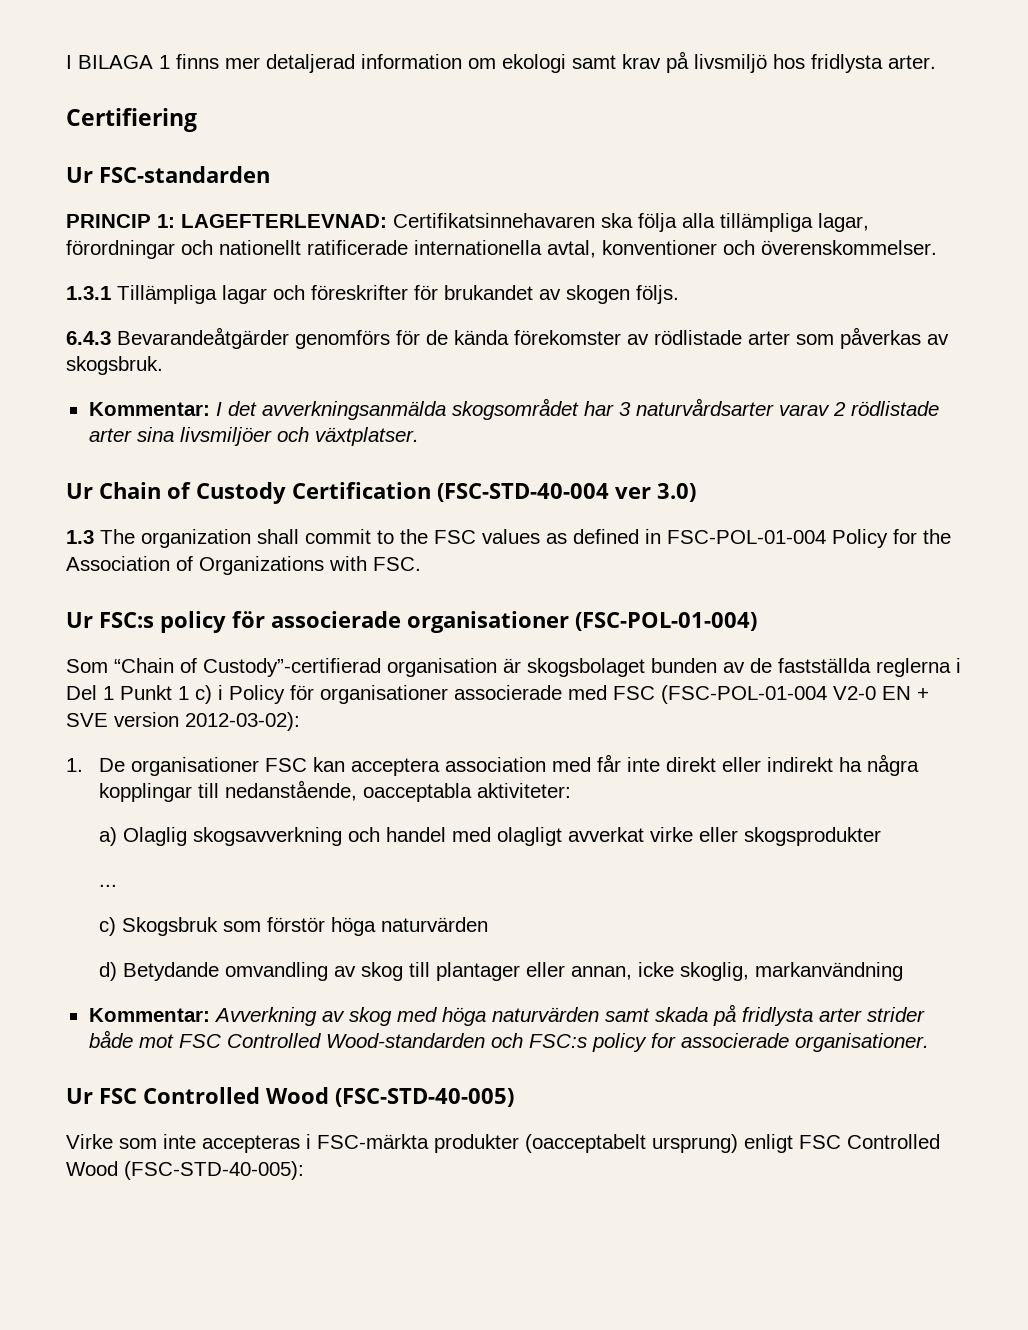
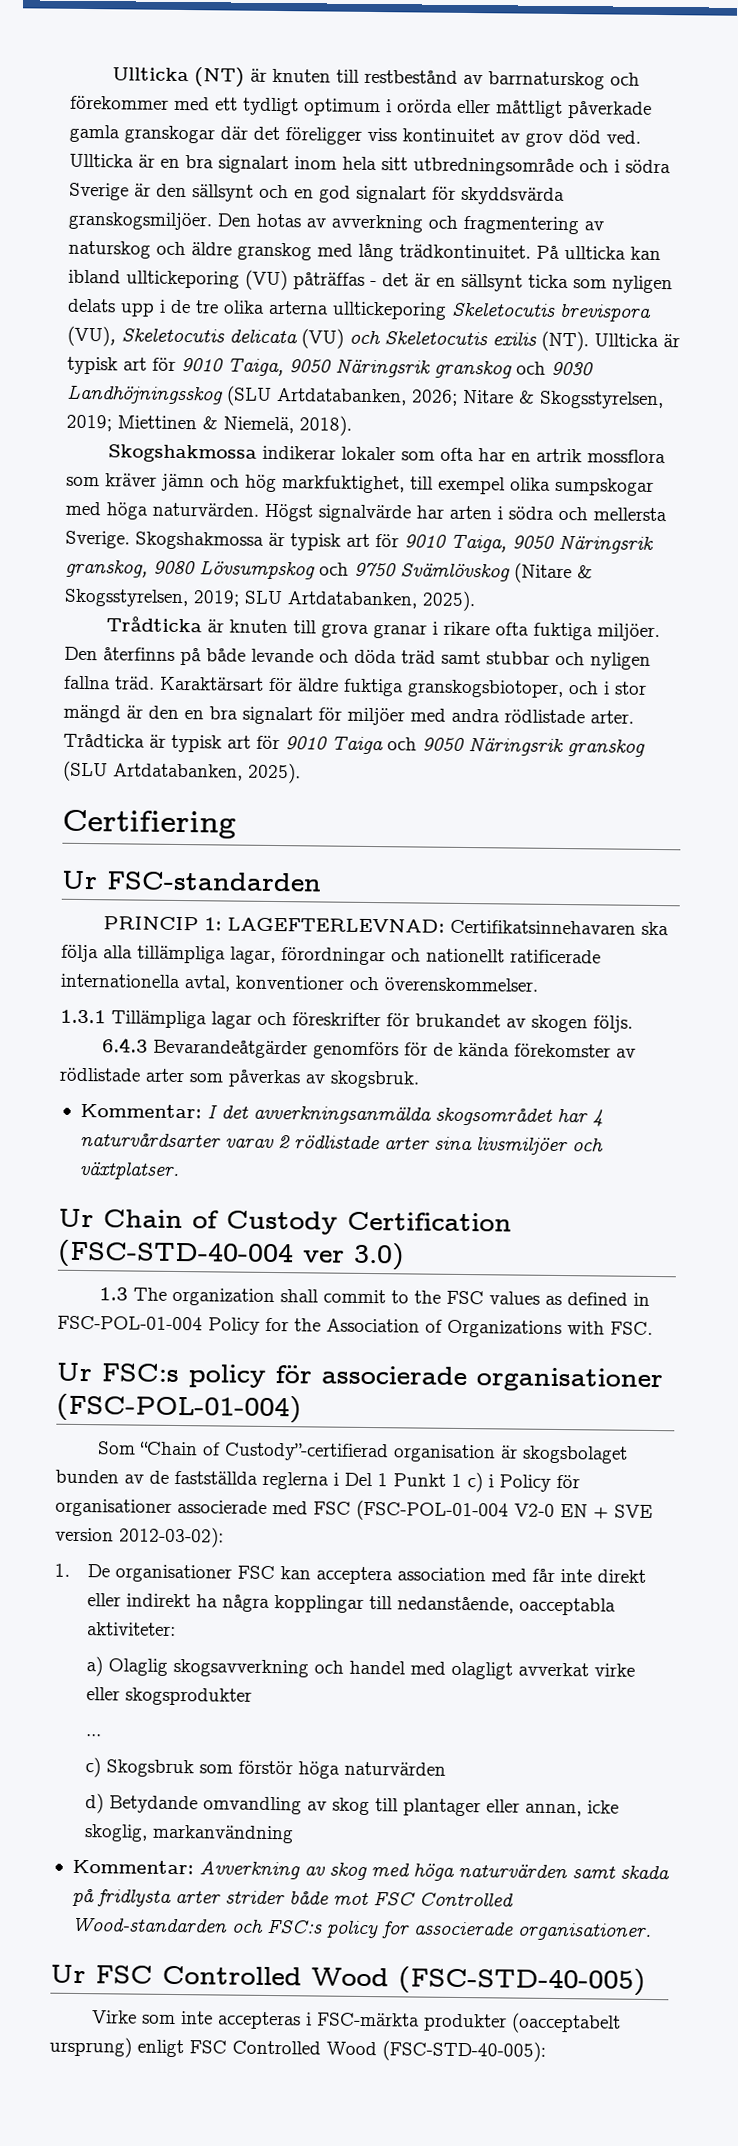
[66,51,936,73] I BILAGA 1 finns mer detaljerad information om ekologi samt krav på livsmiljö hos fridlysta arter. -> [111,67,640,90] [70,95,652,119] [69,124,641,147] [69,153,671,177] [69,182,565,205] [68,211,604,235] [68,240,661,262] [68,269,673,294] [67,298,652,322] [67,325,680,352] [67,356,594,379] [67,384,664,410] [66,414,352,436] [107,444,666,464] [66,473,654,496] [65,501,667,523] [65,530,654,554] [65,559,593,584] [64,588,476,612] [105,616,660,642] [64,646,651,670] [64,675,647,699] [63,704,634,726] [63,733,645,757] [63,760,301,784] Ullticka (NT) är knuten till restbestånd av barrnaturskog och förekommer med ett tydligt optimum i orörda eller måttligt påverkade gamla granskogar där det föreligger viss kontinuitet av grov död ved. Ullticka är en bra signalart inom hela sitt utbredningsområde och i södra Sverige är den sällsynt och en god signalart för skyddsvärda granskogsmiljöer. Den hotas av avverkning och fragmentering av naturskog och äldre granskog med lång trädkontinuitet. På ullticka kan ibland ulltickeporing (VU) påträffas - det är en sällsynt ticka som nyligen delats upp i de tre olika arterna ulltickeporing Skeletocutis brevispora (VU), Skeletocutis delicata (VU) och Skeletocutis exilis (NT). Ullticka är typisk art för 9010 Taiga, 9050 Näringsrik granskog och 9030 Landhöjningsskog (SLU Artdatabanken, 2026; Nitare & Skogsstyrelsen, 2019; Miettinen & Niemelä, 2018). // Skogshakmossa indikerar lokaler som ofta har en artrik mossflora som kräver jämn och hög markfuktighet, till exempel olika sumpskogar med höga naturvärden. Högst signalvärde har arten i södra och mellersta Sverige. Skogshakmossa är typisk art för 9010 Taiga, 9050 Näringsrik granskog, 9080 Lövsumpskog och 9750 Svämlövskog (Nitare & Skogsstyrelsen, 2019; SLU Artdatabanken, 2025). // Trådticka är knuten till grova granar i rikare ofta fuktiga miljöer. Den återfinns på både levande och döda träd samt stubbar och nyligen fallna träd. Karaktärsart för äldre fuktiga granskogsbiotoper, och i stor mängd är den en bra signalart för miljöer med andra rödlistade arter. Trådticka är typisk art för 9010 Taiga och 9050 Näringsrik granskog (SLU Artdatabanken, 2025).
[618,402,631,416] 3 -> [591,1109,603,1127] 4

